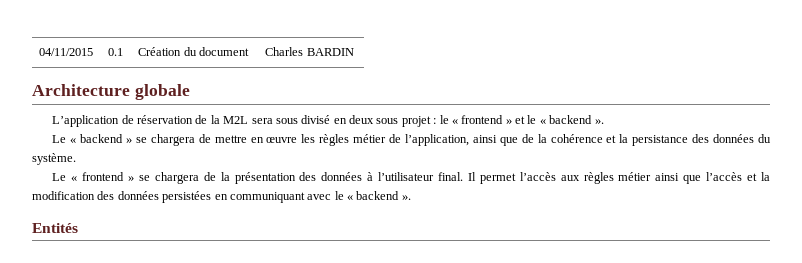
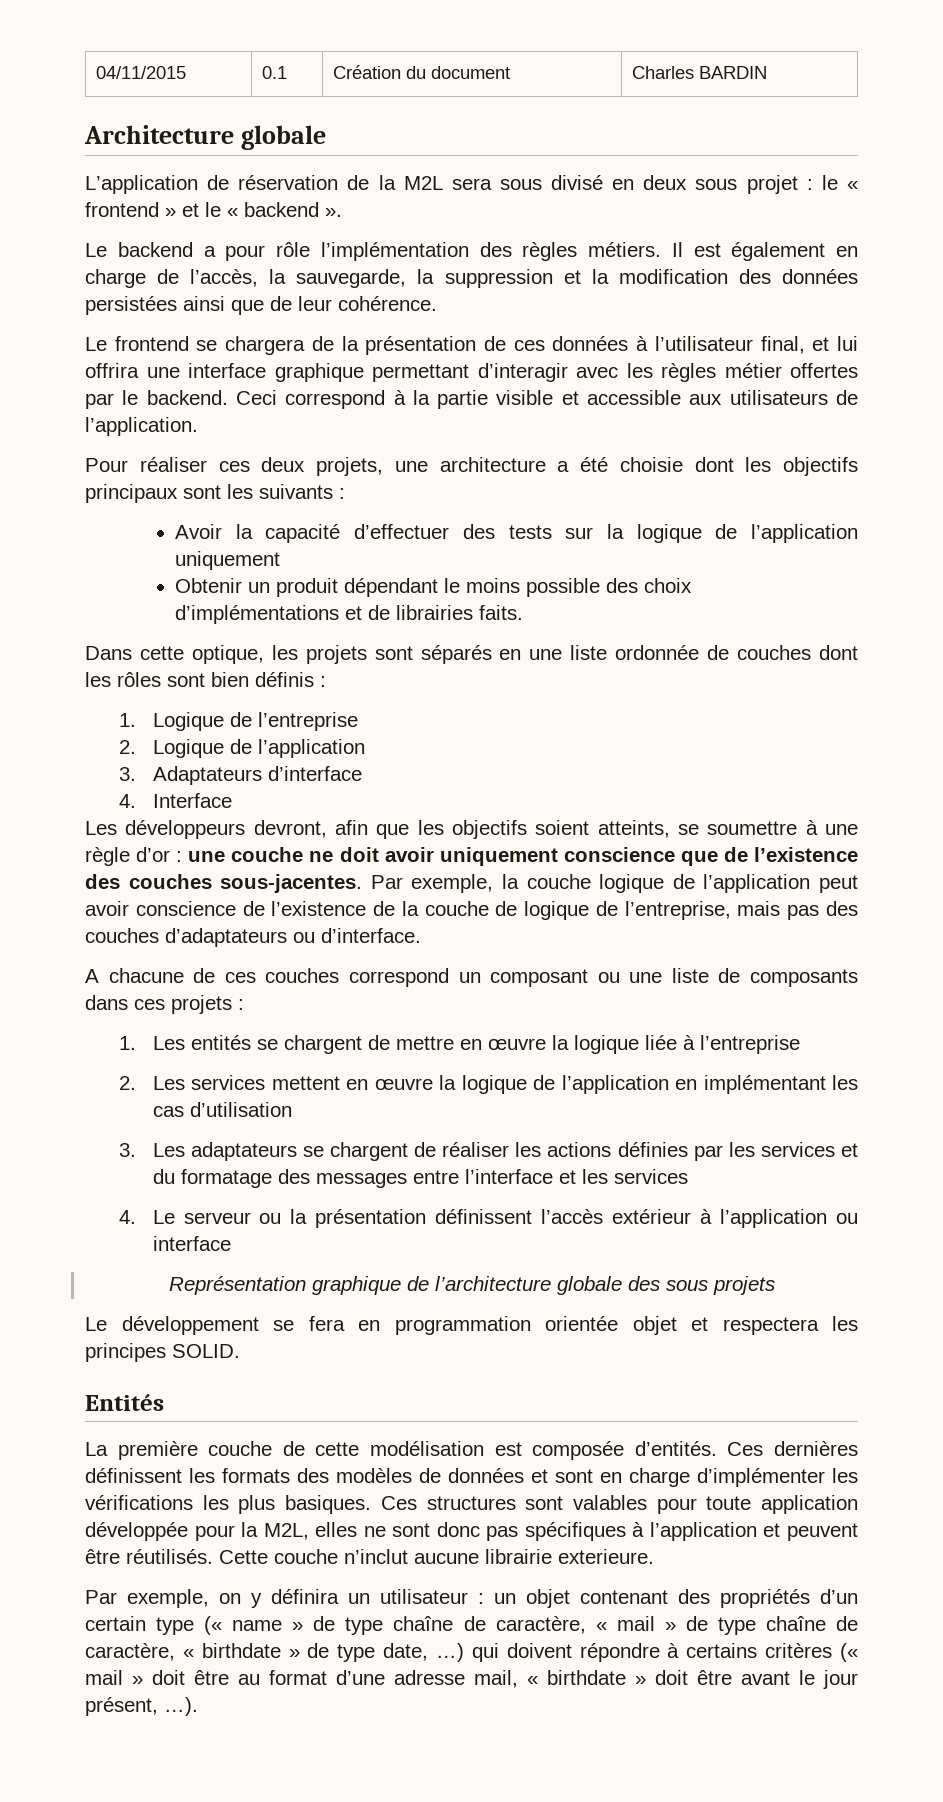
[70,134,771,146] [32,153,76,165] [52,172,743,184] « backend » se chargera de mettre en œuvre les règles métier de l’application, ainsi que de la cohérence et la persistance des données du système. // Le « frontend » se chargera de la présentation des données à l’utilisateur final. Il permet l’accès aux règles métier ainsi que l’accès -> [117,242,858,261] [85,269,553,288] backend a pour rôle l’implémentation des règles métiers. Il est également en charge de l’accès, la sauvegarde, la suppression
[214,191,411,203] [32,223,78,233] en communiquant avec le « backend ». // Entités -> [183,296,437,315] [85,336,858,355] [85,363,858,382] [85,390,858,409] [85,417,198,436] [85,457,858,476] [85,484,345,503] [175,524,859,543] [175,551,281,570] [175,578,693,597] [175,605,524,624] [85,645,858,664] [85,672,326,687] [118,712,358,731] [118,739,365,758] [118,766,362,785] [118,793,232,808] [85,820,859,839] [85,847,859,866] [85,874,859,893] [85,901,858,920] [85,928,421,947] [85,968,859,987] [85,995,244,1014] [118,1035,800,1054] [118,1075,859,1094] [152,1102,292,1117] [118,1142,859,1161] [152,1169,688,1188] [118,1209,859,1228] [152,1236,231,1251] [168,1276,775,1295] [85,1316,858,1335] [85,1343,240,1362] [85,1394,164,1411] [85,1441,859,1460] [85,1468,858,1487] [85,1495,858,1514] [85,1522,859,1541] [85,1549,654,1564] [85,1589,858,1608] [85,1616,858,1635] [85,1643,858,1662] [85,1670,858,1689] [85,1697,198,1716] ainsi que de leur cohérence. // Le frontend se chargera de la présentation de ces données à l’utilisateur final, et lui offrira une interface graphique permettant d’interagir avec les règles métier offertes par le backend. Ceci correspond à la partie visible et accessible aux utilisateurs de l’application. // Pour réaliser ces deux projets, une architecture a été choisie dont les objectifs principaux sont les suivants : // Avoir la capacité d’effectuer des tests sur la logique de l’application uniquement // Obtenir un produit dépendant le moins possible des choix d’implémentations et de librairies faits. // Dans cette optique, les projets sont séparés en une liste ordonnée de couches dont les rôles sont bien définis : // 1. Logique de l’entreprise // 2. Logique de l’application // 3. Adaptateurs d’interface // 4. Interface // Les développeurs devront, afin que les objectifs soient atteints, se soumettre à une règle d’or : une couche ne doit avoir uniquement conscience que de l’existence des couches sous-jacentes. Par exemple, la couche logique de l’application peut avoir conscience de l’existence de la couche de logique de l’entreprise, mais pas des couches d’adaptateurs ou d’interface. // A chacune de ces couches correspond un composant ou une liste de composants dans ces projets : // 1. Les entités se chargent de mettre en œuvre la logique liée à l’entreprise // 2. Les services mettent en œuvre la logique de l’application en implémentant les cas d’utilisation // 3. Les adaptateurs se chargent de réaliser les actions définies par les services et du formatage des messages entre l’interface et les services // 4. Le serveur ou la présentation définissent l’accès extérieur à l’application ou interface // Représentation graphique de l’architecture globale des sous projets // Le développement se fera en programmation orientée objet et respectera les principes SOLID. // Entités // La première couche de cette modélisation est composée d’entités. Ces dernières définissent les formats des modèles de données et sont en charge d’implémenter les vérifications les plus basiques. Ces structures sont valables pour toute application développée pour la M2L, elles ne sont donc pas spécifiques à l’application et peuvent être réutilisés. Cette couche n’inclut aucune librairie exterieure. // Par exemple, on y définira un utilisateur : un objet contenant des propriétés d’un certain type (« name » de type chaîne de caractère, « mail » de type chaîne de caractère, « birthdate » de type date, …) qui doivent répondre à certains critères (« mail » doit être au format d’une adresse mail, « birthdate » doit être avant le jour présent, …).

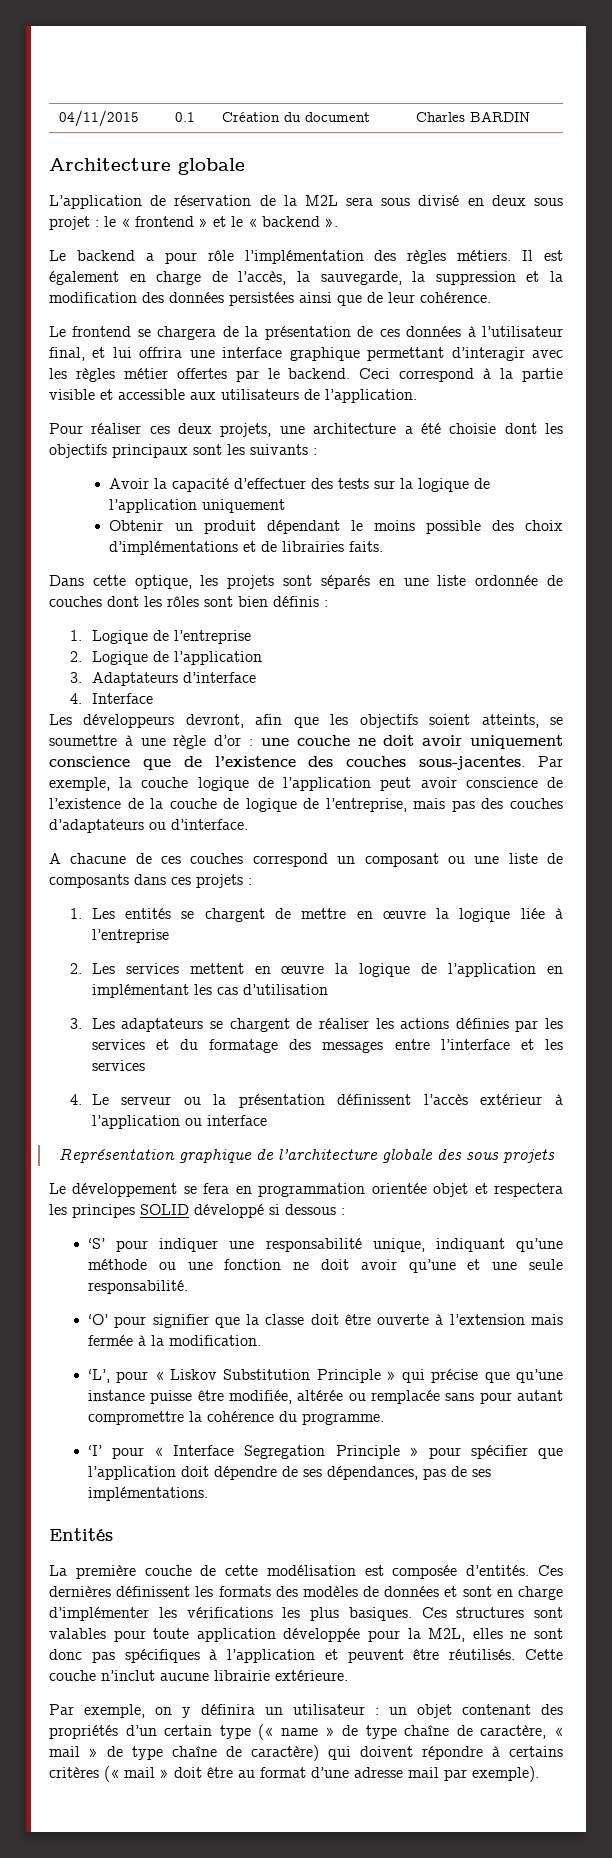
[172,1344,240,1358] SOLID. -> [140,1204,345,1218] [88,1238,563,1252] [88,1259,563,1273] [88,1280,189,1294] [88,1314,563,1328] [88,1335,262,1346] [88,1369,563,1383] [88,1390,564,1404] [88,1411,385,1425] [88,1445,564,1459] [88,1466,492,1480] [88,1487,209,1501] SOLID développé si dessous : // ‘S’ pour indiquer une responsabilité unique, indiquant qu’une méthode ou une fonction ne doit avoir qu’une et une seule responsabilité. // ‘O’ pour signifier que la classe doit être ouverte à l’extension mais fermée à la modification. // ‘L’, pour « Liskov Substitution Principle » qui précise que qu’une instance puisse être modifiée, altérée ou remplacée sans pour autant compromettre la cohérence du programme. // ‘I’ pour « Interface Segregation Principle » pour spécifier que l’application doit dépendre de ses dépendances, pas de ses implémentations.
[558,1549,654,1564] exterieure. -> [275,1670,348,1681] extérieure.
[85,1643,464,1662] caractère, « birthdate » de type date, …) -> [251,1745,319,1761] caractère)
[474,1670,858,1689] [85,1697,198,1716] mail, « birthdate » doit être avant le jour présent, …). -> [408,1766,539,1782] mail par exemple).

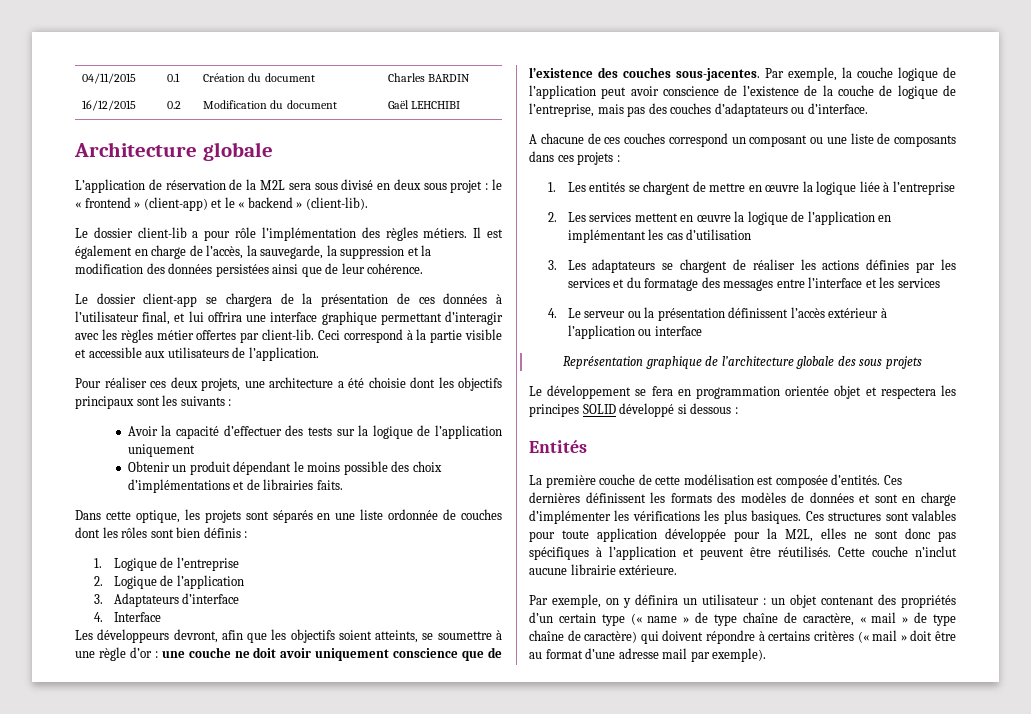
(531, 116) none -> [82,100,137,111] [167,101,182,109] [203,100,337,109] [388,100,461,109] // 16/12/2015 | 0.2 | Modification du document | Gaël LEHCHIBI
(208, 222) none -> [143,197,208,211] (client-app)
[325,218,338,227] [49,250,135,261] ». // Le backend -> [296,197,368,210] [75,227,187,238] » (client-lib). // Le dossier client-lib
[72,326,132,337] frontend -> [96,293,198,307] dossier client-app
[267,368,351,379] le backend. -> [262,329,314,340] client-lib.
[88,1238,563,1252] [88,1259,563,1273] [88,1280,189,1294] [88,1314,563,1328] [88,1335,262,1346] [88,1369,563,1383] [88,1390,564,1404] [88,1411,385,1425] [88,1445,564,1459] [88,1466,492,1480] [88,1487,209,1501] // ‘S’ pour indiquer une responsabilité unique, indiquant qu’une méthode ou une fonction ne doit avoir qu’une et une seule responsabilité. // ‘O’ pour signifier que la classe doit être ouverte à l’extension mais fermée à la modification. // ‘L’, pour « Liskov Substitution Principle » qui précise que qu’une instance puisse être modifiée, altérée ou remplacée sans pour autant compromettre la cohérence du programme. // ‘I’ pour « Interface Segregation Principle » pour spécifier que l’application doit dépendre de ses dépendances, pas de ses implémentations. -> (738, 410) none

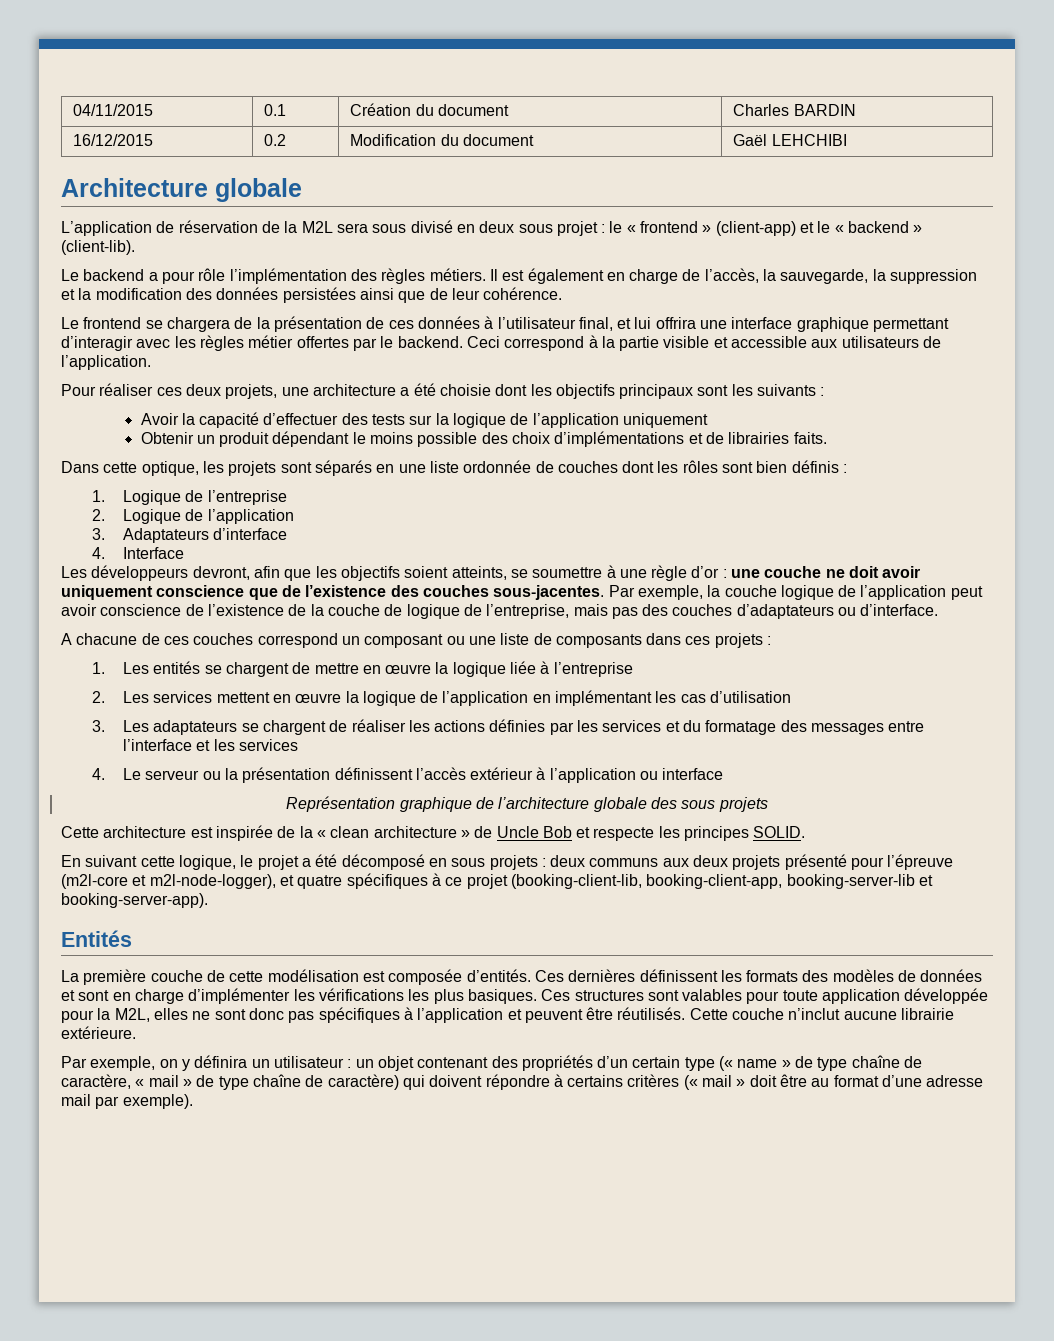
[93,227,187,238] dossier client-lib -> [83,269,145,281] backend
[96,293,198,307] dossier client-app -> [83,317,142,329] frontend
[262,329,314,340] client-lib. -> [380,336,463,348] le backend.
[529,385,956,399] [529,403,738,417] Le développement se fera en programmation orientée objet et respectera les principes SOLID développé si dessous : -> [61,825,806,841] [61,854,954,870] [61,873,933,889] [61,893,208,908] Cette architecture est inspirée de la « clean architecture » de Uncle Bob et respecte les principes SOLID. // En suivant cette logique, le projet a été décomposé en sous projets : deux communs aux deux projets présenté pour l’épreuve (m2l-core et m2l-node-logger), et quatre spécifiques à ce projet (booking-client-lib, booking-client-app, booking-server-lib et booking-server-app).

